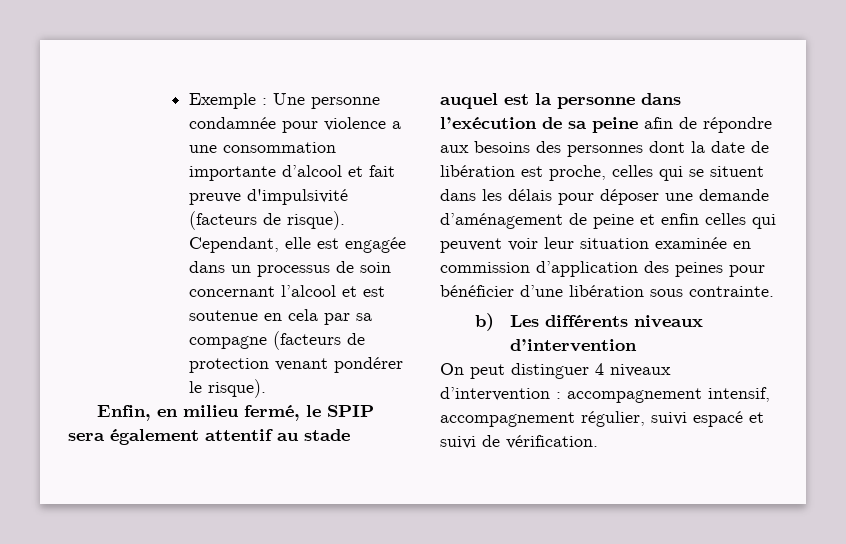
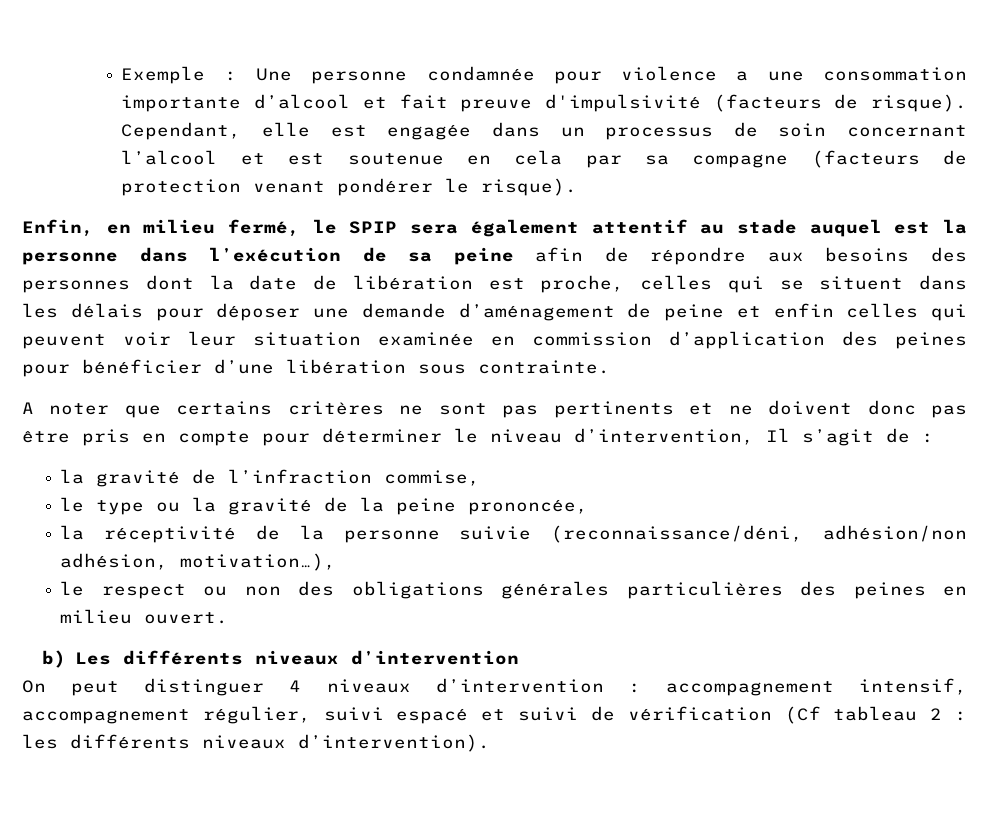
(774, 291) none -> [22,400,967,418] [22,428,934,446] [60,469,481,487] [60,497,589,515] [60,525,967,543] [60,553,337,571] [60,581,968,599] [60,609,229,624] // A noter que certains critères ne sont pas pertinents et ne doivent donc pas être pris en compte pour déterminer le niveau d’intervention, Il s’agit de : // la gravité de l’infraction commise, // le type ou la gravité de la peine prononcée, // la réceptivité de la personne suivie (reconnaissance/déni, adhésion/non adhésion, motivation…), // le respect ou non des obligations générales particulières des peines en milieu ouvert.
[506,435,598,449] vérification. -> [627,706,968,724] [22,734,490,752] vérification (Cf tableau 2 : les différents niveaux d’intervention).

